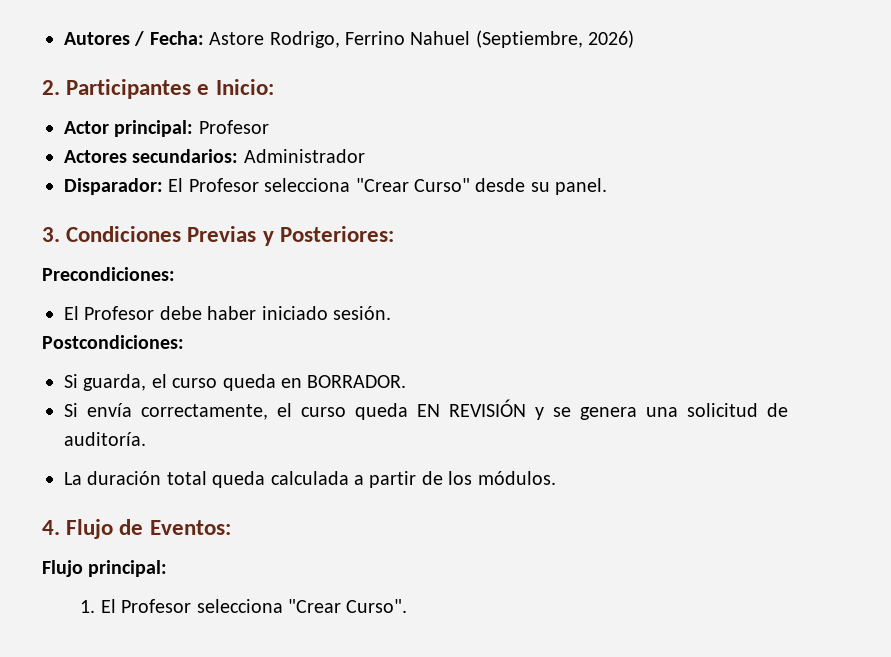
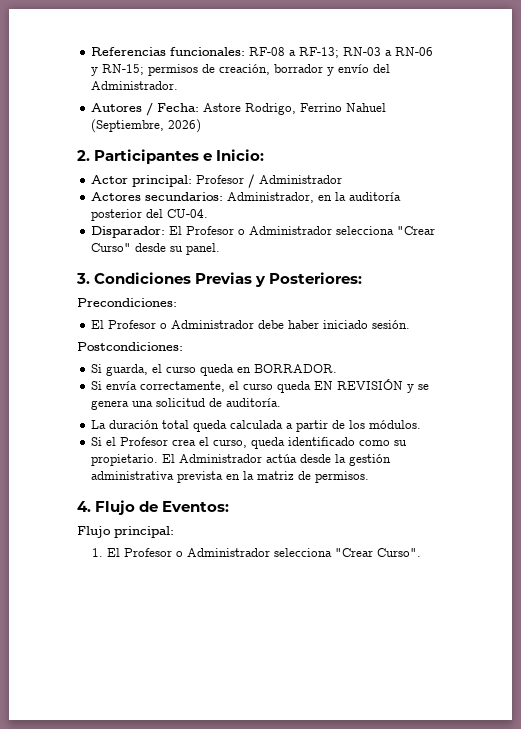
(64, 38) none -> [91,47,434,58] [91,64,391,76] [91,81,179,90] Referencias funcionales: RF-08 a RF-13; RN-03 a RN-06 y RN-15; permisos de creación, borrador y envío del Administrador. //
(269, 127) none -> [248,174,343,188] / Administrador
[243,149,365,163] Administrador -> [227,192,402,203] [91,209,209,221] Administrador, en la auditoría posterior del CU-04.
(259, 185) none -> [238,226,333,235] o Administrador
(155, 313) none -> [160,320,255,329] o Administrador
(556, 478) none -> [91,437,408,449] [91,454,392,466] [91,471,370,483] // Si el Profesor crea el curso, queda identificado como su propietario. El Administrador actúa desde la gestión administrativa prevista en la matriz de permisos.
(192, 606) none -> [175,548,270,557] o Administrador

